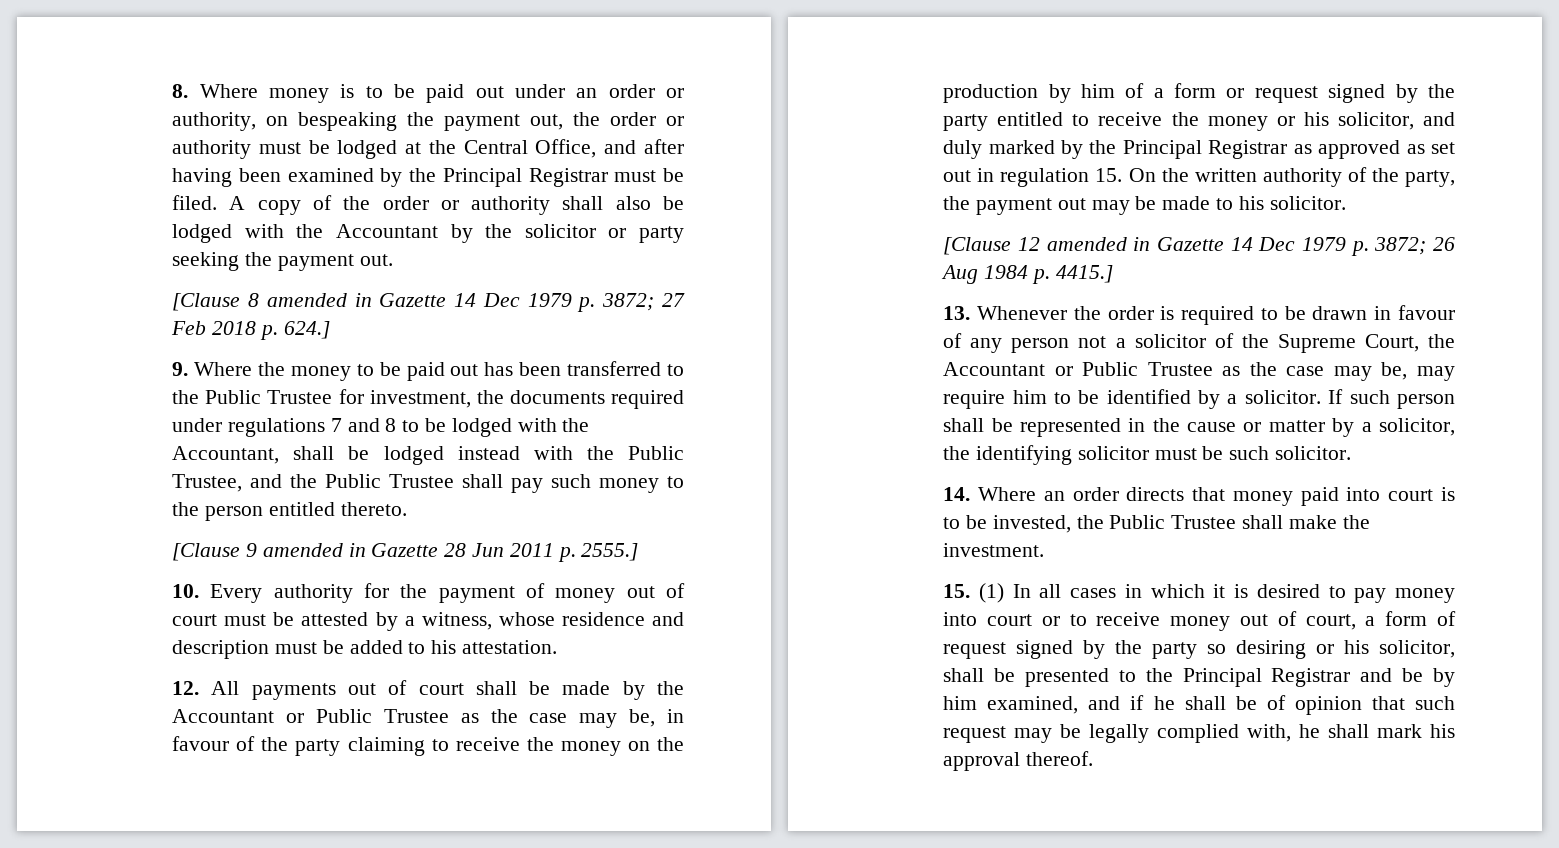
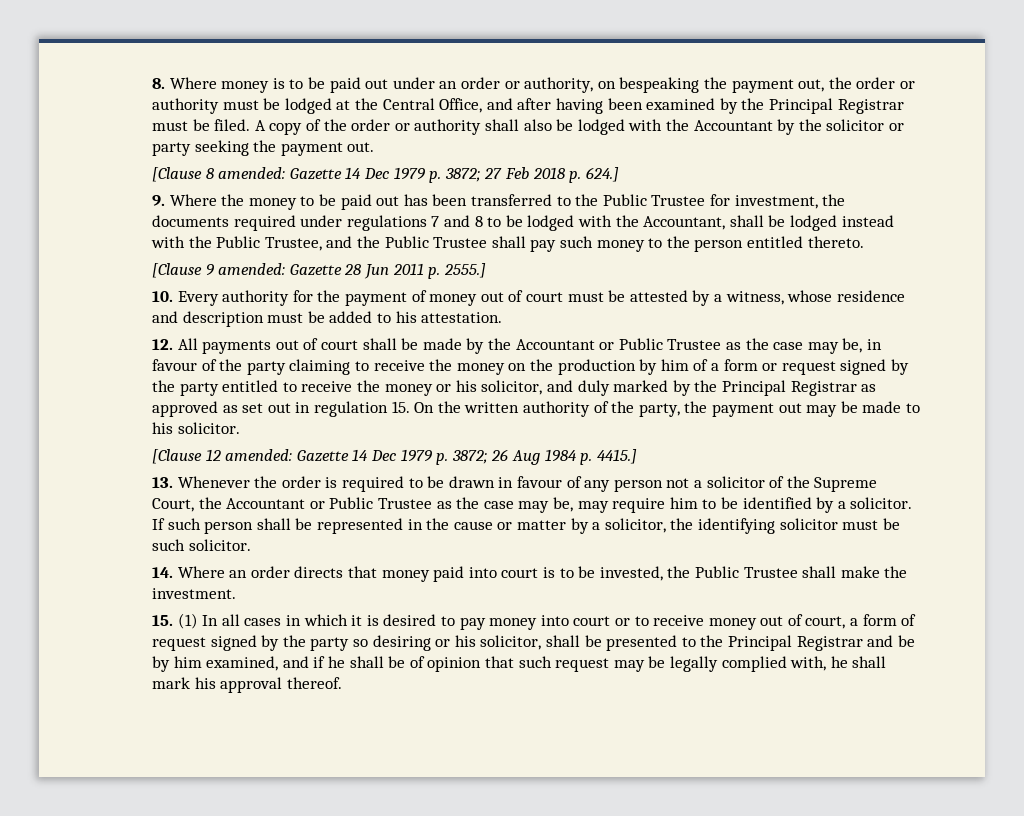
[266,293,372,307] amended in -> [218,167,286,179] amended:
[262,543,366,557] amended in -> [218,263,286,275] amended:
[1046,237,1151,251] amended in -> [225,449,293,461] amended:

